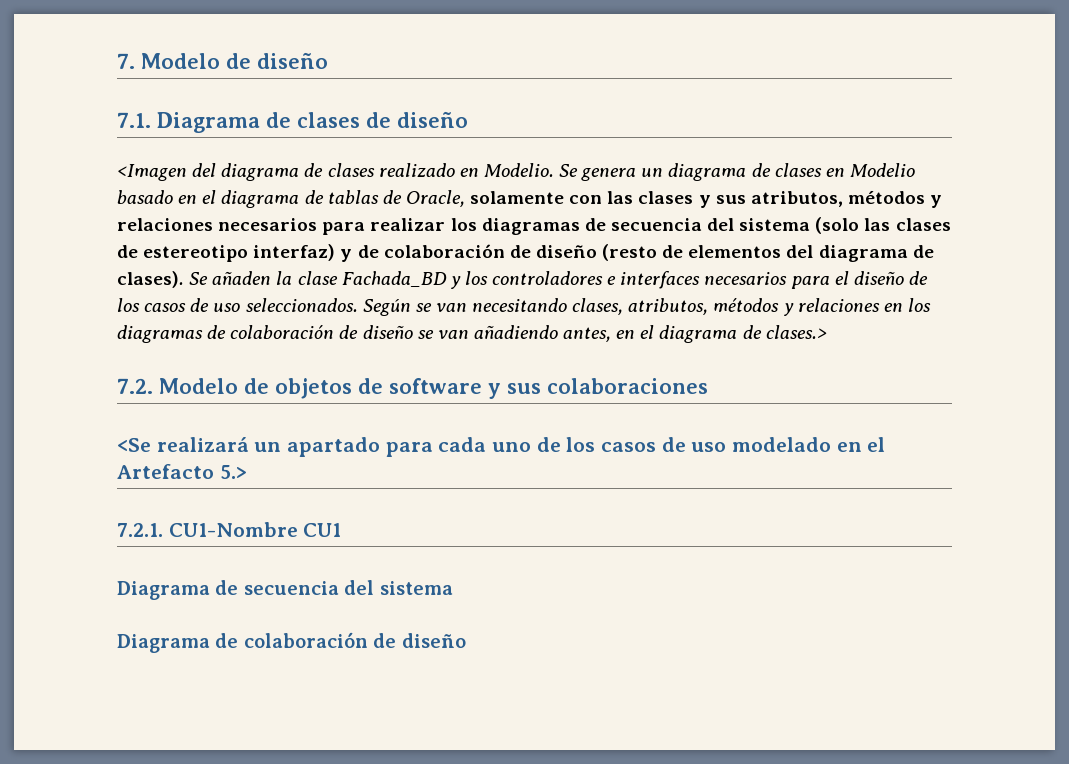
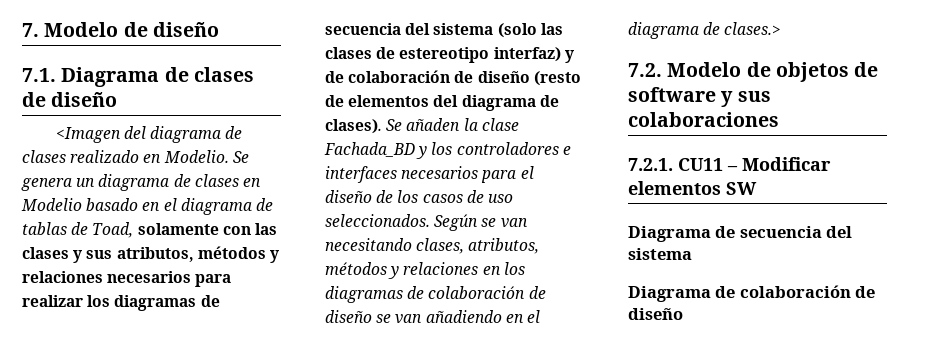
[405,190,465,207] Oracle, -> [92,222,134,238] Toad,
[563,327,612,342] antes, -> (502, 316) none
[117,437,886,457] [117,464,247,479] [117,522,342,537] <Se realizará un apartado para cada uno de los casos de uso modelado en el Artefacto 5.> // 7.2.1. CU1-Nombre CU1 -> [628,157,831,171] [628,181,757,195] 7.2.1. CU11 – Modificar elementos SW

